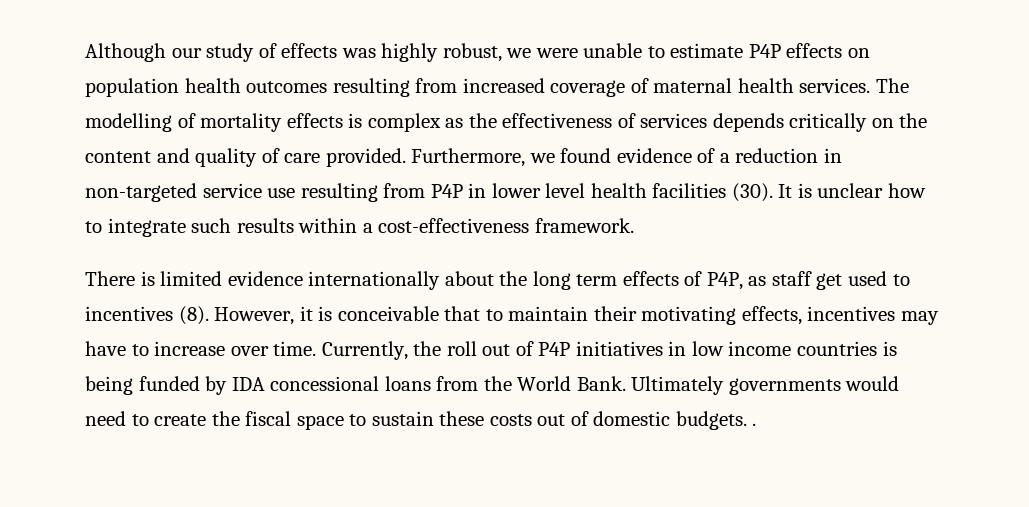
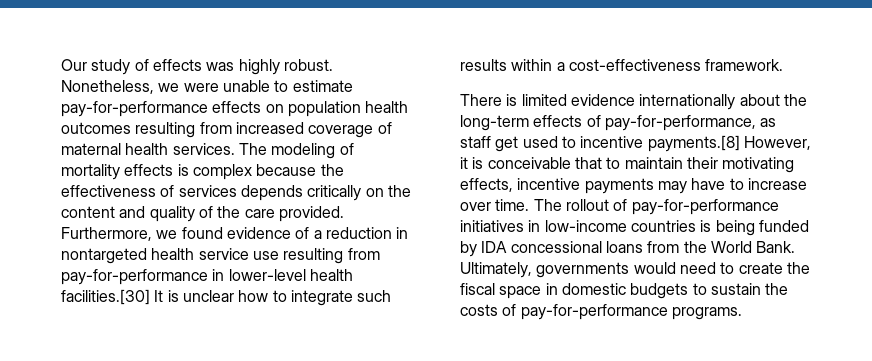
[85,43,202,62] Although our -> [61,59,87,71] Our
[442,43,502,62] robust, -> [283,59,333,71] [61,80,154,94] robust. Nonetheless,
[748,44,781,58] P4P -> [61,101,208,117] pay-for-performance
[85,113,172,132] modelling -> [271,143,336,159] modeling
[445,118,464,128] as -> [256,164,317,176] because
(280, 155) none -> [217,206,241,218] the
[85,183,197,202] non-targeted -> [61,248,195,264] nontargeted health
[430,183,773,202] P4P in lower level health facilities (30). -> [61,269,353,285] [61,289,150,305] pay-for-performance in lower-level health facilities.[30]
[532,271,618,290] long term -> [460,115,529,131] long-term
[706,272,743,290] P4P, -> [604,115,756,131] pay-for-performance,
[85,306,209,325] incentives (8). -> [580,135,740,152] incentive payments.[8]
[807,306,896,321] incentives -> [517,178,654,194] incentive payments
[321,341,792,360] Currently, the roll out of P4P initiatives in low income -> [533,199,779,215] [460,220,627,232] The rollout of pay-for-performance initiatives in low-income
[631,376,725,395] Ultimately -> [460,262,532,278] Ultimately,
[349,411,757,430] to sustain these costs out of domestic budgets. . -> [545,283,789,299] [460,304,742,320] in domestic budgets to sustain the costs of pay-for-performance programs.

